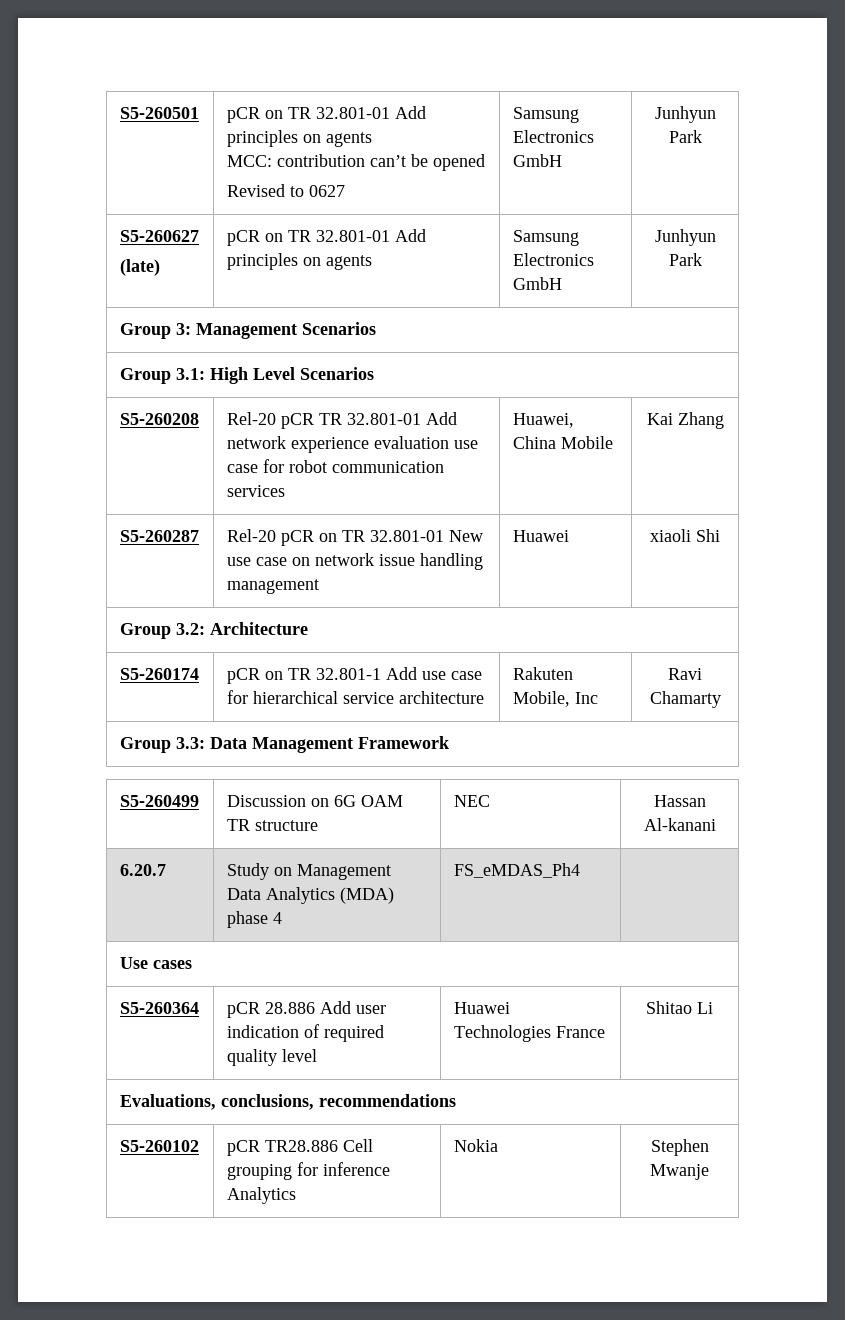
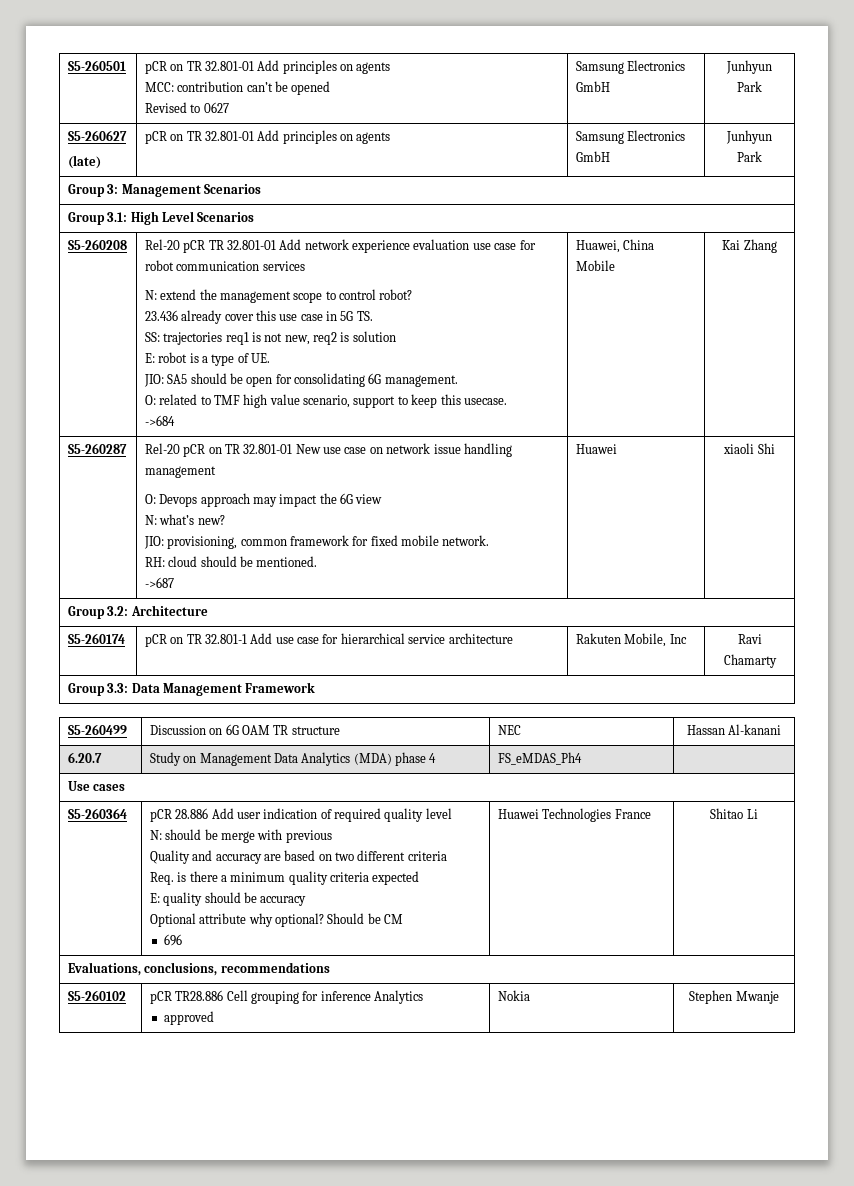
(285, 491) none -> [144,289,413,303] [144,310,373,324] [144,331,396,345] [144,352,271,366] [143,373,458,387] [144,394,507,408] [144,415,175,426] // N: extend the management scope to control robot? // 23.436 already cover this use case in 5G TS. // SS: trajectories req1 is not new, req2 is solution // E: robot is a type of UE. // JIO: SA5 should be open for consolidating 6G management. // O: related to TMF high value scenario, support to keep this usecase. // ->684
(319, 586) none -> [144,493,383,507] [144,514,225,525] [143,535,490,549] [144,556,318,567] [144,577,174,588] // O: Devops approach may impact the 6G view // N: what’s new? // JIO: provisioning, common framework for fixed mobile network. // RH: cloud should be mentioned. // ->687
(317, 1055) none -> [149,829,332,843] [149,850,447,864] [149,871,420,885] [149,892,307,906] [149,913,404,927] [163,934,182,946] // N: should be merge with previous // Quality and accuracy are based on two different criteria // Req. is there a minimum quality criteria expected // E: quality should be accuracy // Optional attribute why optional? Should be CM // 696
(296, 1195) none -> [163,1011,214,1025] // approved

